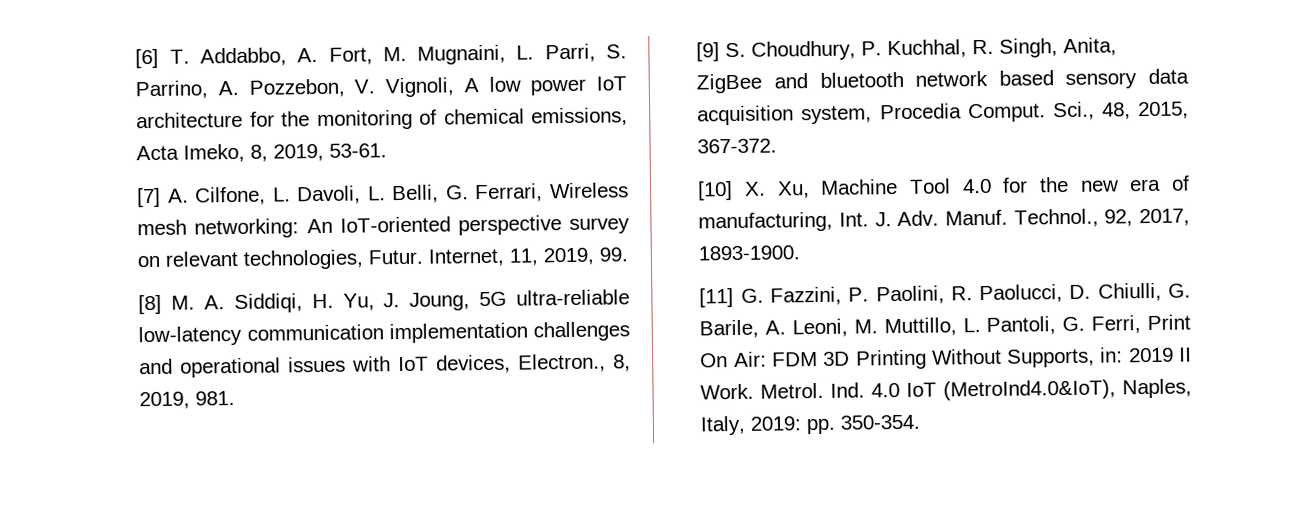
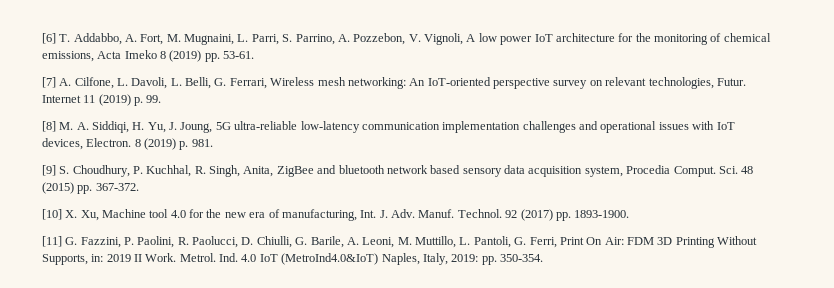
[183,143,325,163] Imeko, 8, 2019, -> [124,50,220,62] Imeko 8 (2019) pp.
[428,247,595,267] Internet, 11, 2019, -> [41,94,143,106] Internet 11 (2019) p.
[518,353,631,373] [139,391,191,410] Electron., 8, 2019, -> [86,138,189,150] Electron. 8 (2019) p.
[1052,101,1189,121] Sci., 48, 2015, -> [718,166,754,174] [41,182,93,194] Sci. 48 (2015) pp.
[908,178,951,194] Tool -> [149,209,169,218] tool
[1013,208,1190,228] Technol., 92, 2017, -> [457,209,571,221] Technol. 92 (2017) pp.
[943,379,1117,401] (MetroInd4.0&IoT), -> [281,253,379,265] (MetroInd4.0&IoT)

